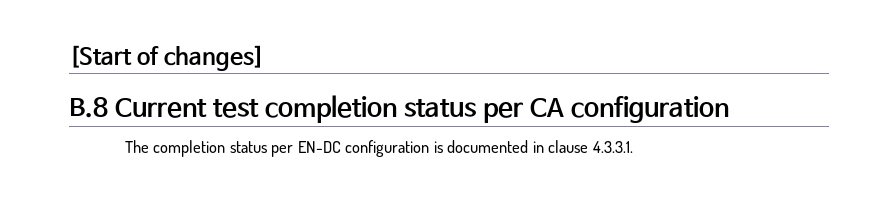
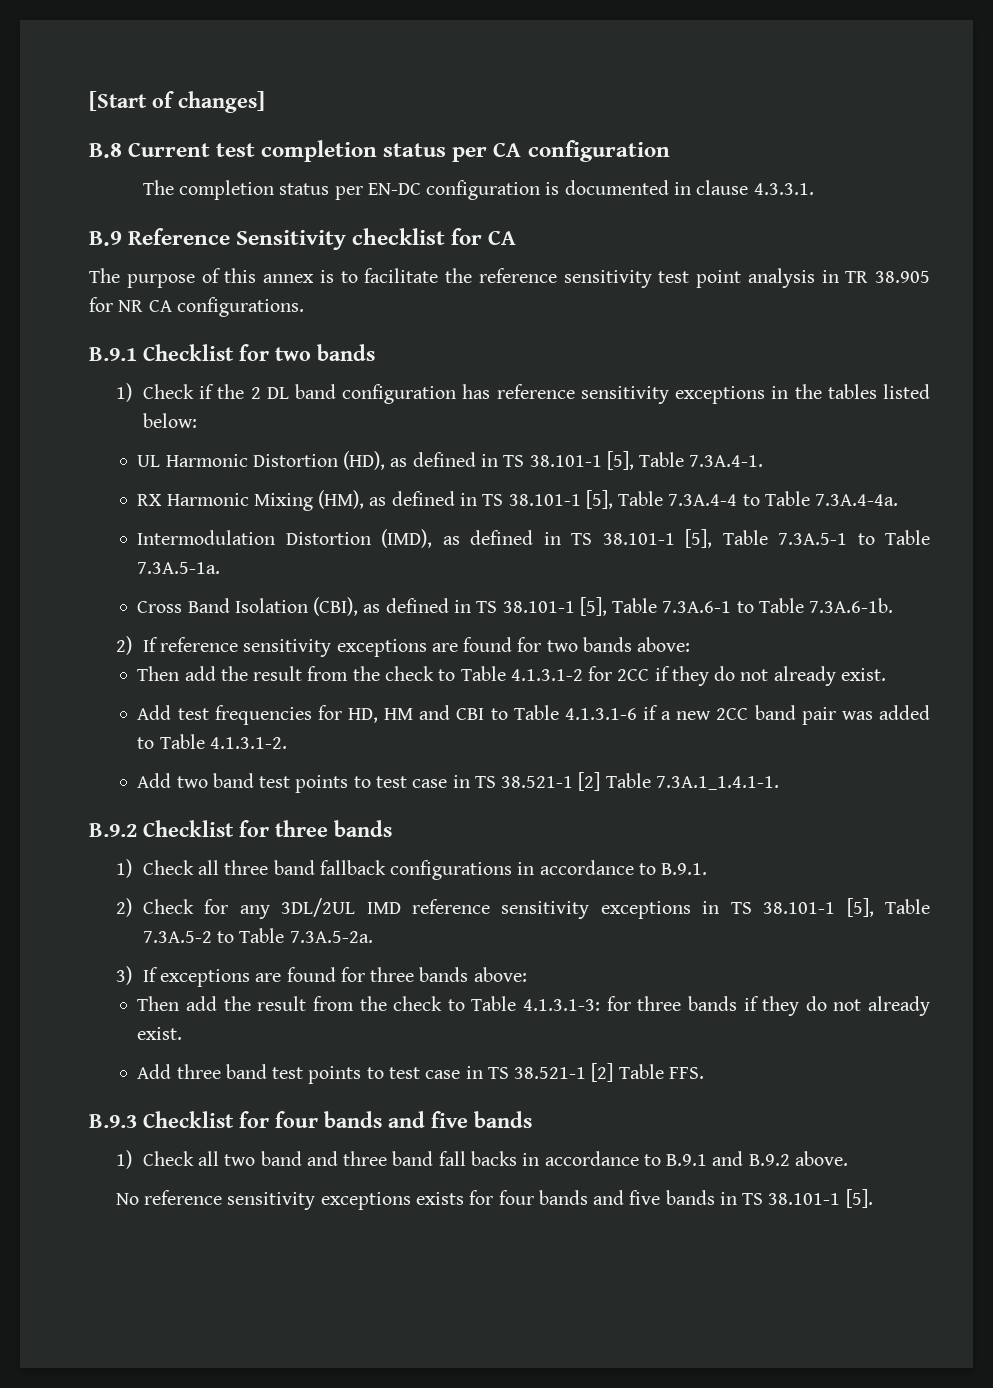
(633, 147) none -> [89,228,517,250] [89,268,930,288] [89,297,304,317] [89,344,375,361] [115,383,931,404] [142,413,197,428] [137,451,764,470] [137,490,899,511] [137,529,931,548] [137,562,221,574] [137,597,894,616] [115,636,691,657] [137,666,886,686] [137,705,930,725] [137,734,287,749] [137,772,779,793] [89,820,392,837] [115,859,708,880] [115,898,931,919] [142,928,373,943] [115,966,527,987] [137,996,931,1016] [137,1027,183,1040] [137,1063,704,1084] [89,1111,532,1128] [115,1150,848,1169] [115,1189,873,1210] // B.9 Reference Sensitivity checklist for CA // The purpose of this annex is to facilitate the reference sensitivity test point analysis in TR 38.905 for NR CA configurations. // B.9.1 Checklist for two bands // 1) Check if the 2 DL band configuration has reference sensitivity exceptions in the tables listed below: // UL Harmonic Distortion (HD), as defined in TS 38.101-1 [5], Table 7.3A.4-1. // RX Harmonic Mixing (HM), as defined in TS 38.101-1 [5], Table 7.3A.4-4 to Table 7.3A.4-4a. // Intermodulation Distortion (IMD), as defined in TS 38.101-1 [5], Table 7.3A.5-1 to Table 7.3A.5-1a. // Cross Band Isolation (CBI), as defined in TS 38.101-1 [5], Table 7.3A.6-1 to Table 7.3A.6-1b. // 2) If reference sensitivity exceptions are found for two bands above: // Then add the result from the check to Table 4.1.3.1-2 for 2CC if they do not already exist. // Add test frequencies for HD, HM and CBI to Table 4.1.3.1-6 if a new 2CC band pair was added to Table 4.1.3.1-2. // Add two band test points to test case in TS 38.521-1 [2] Table 7.3A.1_1.4.1-1. // B.9.2 Checklist for three bands // 1) Check all three band fallback configurations in accordance to B.9.1. // 2) Check for any 3DL/2UL IMD reference sensitivity exceptions in TS 38.101-1 [5], Table 7.3A.5-2 to Table 7.3A.5-2a. // 3) If exceptions are found for three bands above: // Then add the result from the check to Table 4.1.3.1-3: for three bands if they do not already exist. // Add three band test points to test case in TS 38.521-1 [2] Table FFS. // B.9.3 Checklist for four bands and five bands // 1) Check all two band and three band fall backs in accordance to B.9.1 and B.9.2 above. // No reference sensitivity exceptions exists for four bands and five bands in TS 38.101-1 [5].

